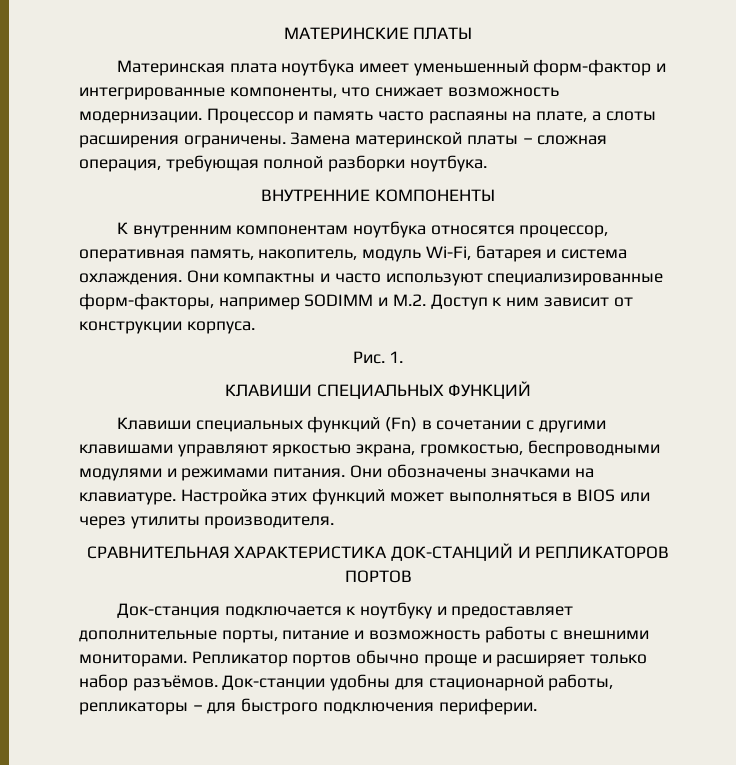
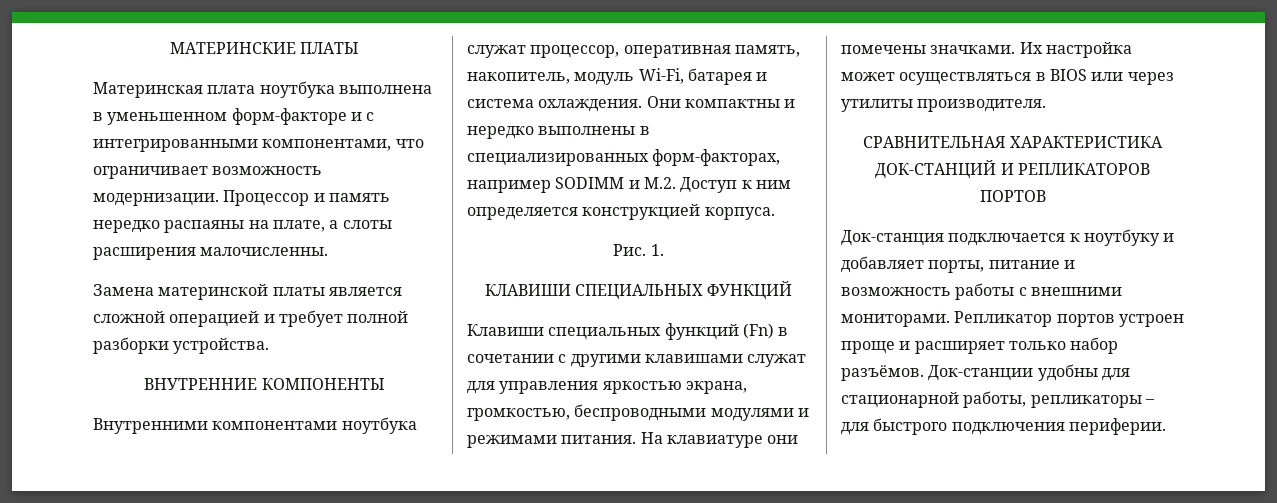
[359,59,667,76] [79,87,444,100] имеет уменьшенный форм-фактор и интегрированные компоненты, что снижает -> [338,85,432,94] [93,108,375,125] [93,139,424,152] [93,166,208,179] выполнена в уменьшенном форм-факторе и с интегрированными компонентами, что ограничивает
[377,111,424,121] часто -> [93,220,160,233] нередко
[183,135,286,148] ограничены. -> [200,247,329,256] малочисленны. //
[522,135,608,145] [79,155,259,172] – сложная операция, требующая -> [328,287,402,296] [93,310,343,327] является сложной операцией и требует
[409,155,487,172] ноутбука. -> [173,338,270,354] устройства.
[116,221,515,238] К внутренним компонентам ноутбука относятся -> [93,417,417,434] [467,45,526,58] Внутренними компонентами ноутбука служат
[334,273,664,286] [79,293,214,310] часто используют специализированные форм-факторы, -> [467,126,650,139] [467,149,781,166] нередко выполнены в специализированных форм-факторах,
[543,297,633,307] [79,321,182,334] зависит от конструкции -> [467,204,701,220] определяется конструкцией
[177,444,268,457] управляют -> [747,354,807,367] [467,381,599,394] служат для управления
[349,464,595,478] [79,488,558,505] Они обозначены значками на клавиатуре. Настройка этих функций может выполняться -> [640,432,799,448] [841,42,1132,58] [841,72,1032,85] На клавиатуре они помечены значками. Их настройка может осуществляться
[451,606,574,619] [79,630,217,642] предоставляет дополнительные -> [841,256,924,273] добавляет
[356,650,420,664] обычно -> [1118,314,1184,327] устроен

